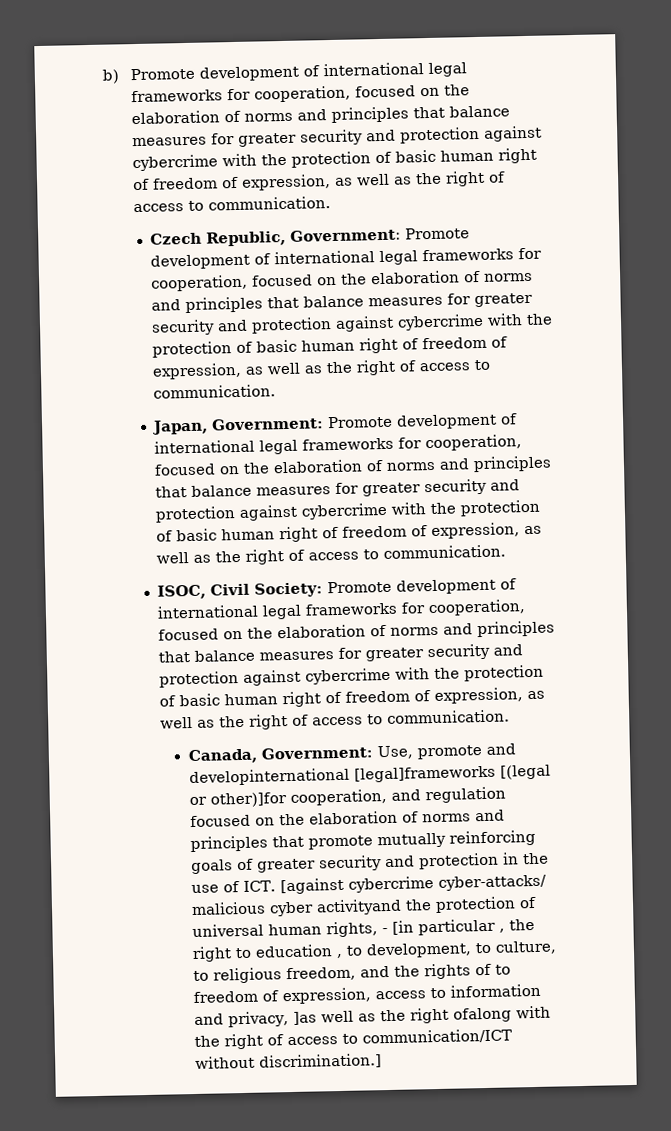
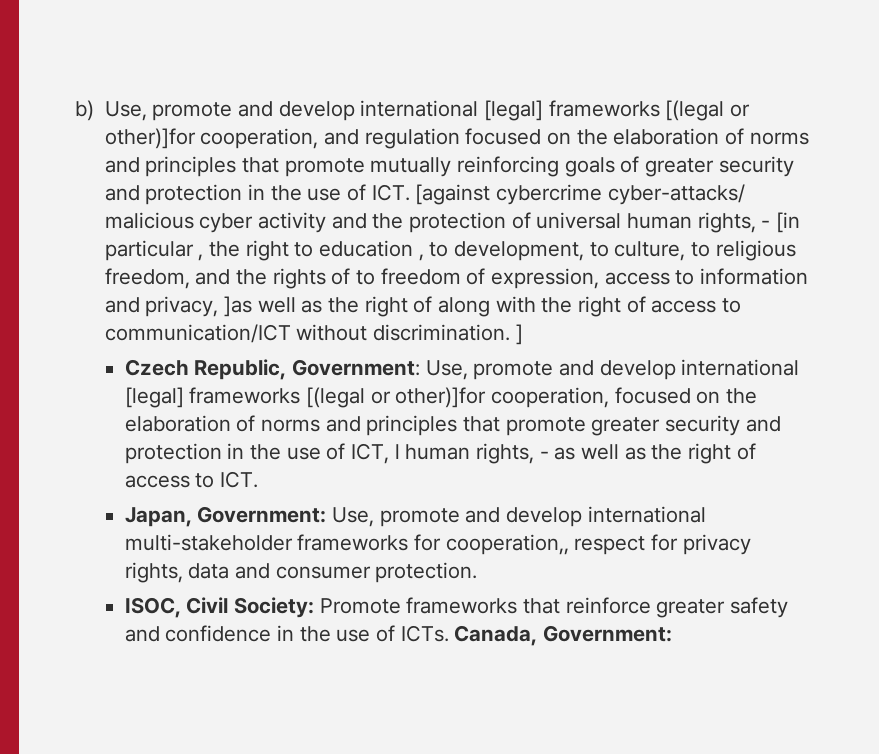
[129,62,467,82] [130,84,470,103] [130,105,510,125] [131,125,542,147] [131,147,537,172] [131,170,506,191] [132,196,331,213] [150,227,471,247] [150,247,543,270] [151,270,534,292] [151,292,534,314] [151,313,554,336] [152,336,509,358] [152,359,492,380] [153,384,277,399] [151,413,519,435] [154,434,523,455] [154,455,553,476] [155,478,521,498] [155,499,541,523] [156,522,543,543] [156,544,507,565] [157,578,518,600] [157,599,527,620] [158,620,556,641] [158,643,524,663] [159,664,545,688] [159,687,546,708] [160,709,511,730] [187,743,516,765] [188,765,496,787] Promote development of international legal frameworks for cooperation, focused on the elaboration of norms and principles that balance measures for greater security and protection against cybercrime with the protection of basic human right of freedom of expression, as well as the right of access to communication. // Czech Republic, Government: Promote development of international legal frameworks for cooperation, focused on the elaboration of norms and principles that balance measures for greater security and protection against cybercrime with the protection of basic human right of freedom of expression, as well as the right of access to communication. // Japan, Government: Promote development of international legal frameworks for cooperation, focused on the elaboration of norms and principles that balance measures for greater security and protection against cybercrime with the protection of basic human right of freedom of expression, as well as the right of access to communication. // ISOC, Civil Society: Promote development of international legal frameworks for cooperation, focused on the elaboration of norms and principles that balance measures for greater security and protection against cybercrime with the protection of basic human right of freedom of expression, as well as the right of access to communication. // Canada, Government: Use, promote and developinternational [legal]frameworks -> [104,100,660,121] Use, promote and develop international [legal] frameworks
[315,898,402,916] activityand -> [257,212,367,233] activity and
[452,1007,512,1023] ofalong -> [413,296,490,317] of along
[258,1053,382,1070] discrimination.] -> [372,324,523,345] [124,359,800,380] [124,387,757,408] [124,415,781,436] [124,443,756,464] [124,471,258,488] [124,506,706,527] [124,534,751,555] [124,562,478,583] [124,597,788,618] [124,625,672,646] discrimination. ] // Czech Republic, Government: Use, promote and develop international [legal] frameworks [(legal or other)]for cooperation, focused on the elaboration of norms and principles that promote greater security and protection in the use of ICT, l human rights, - as well as the right of access to ICT. // Japan, Government: Use, promote and develop international multi-stakeholder frameworks for cooperation,, respect for privacy rights, data and consumer protection. // ISOC, Civil Society: Promote frameworks that reinforce greater safety and confidence in the use of ICTs. Canada, Government:

